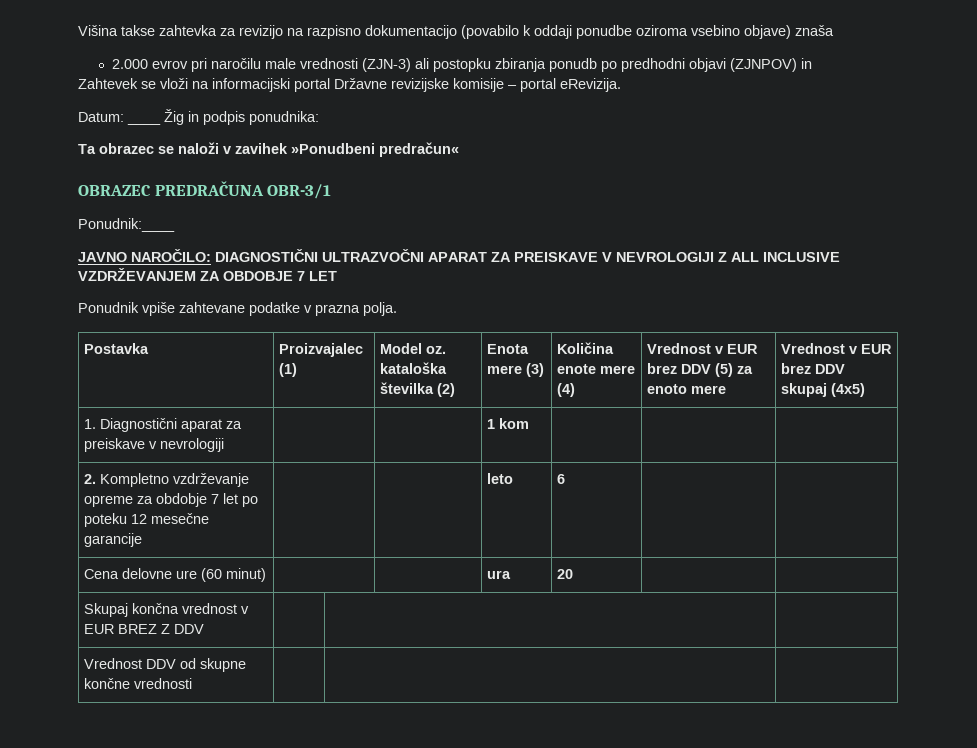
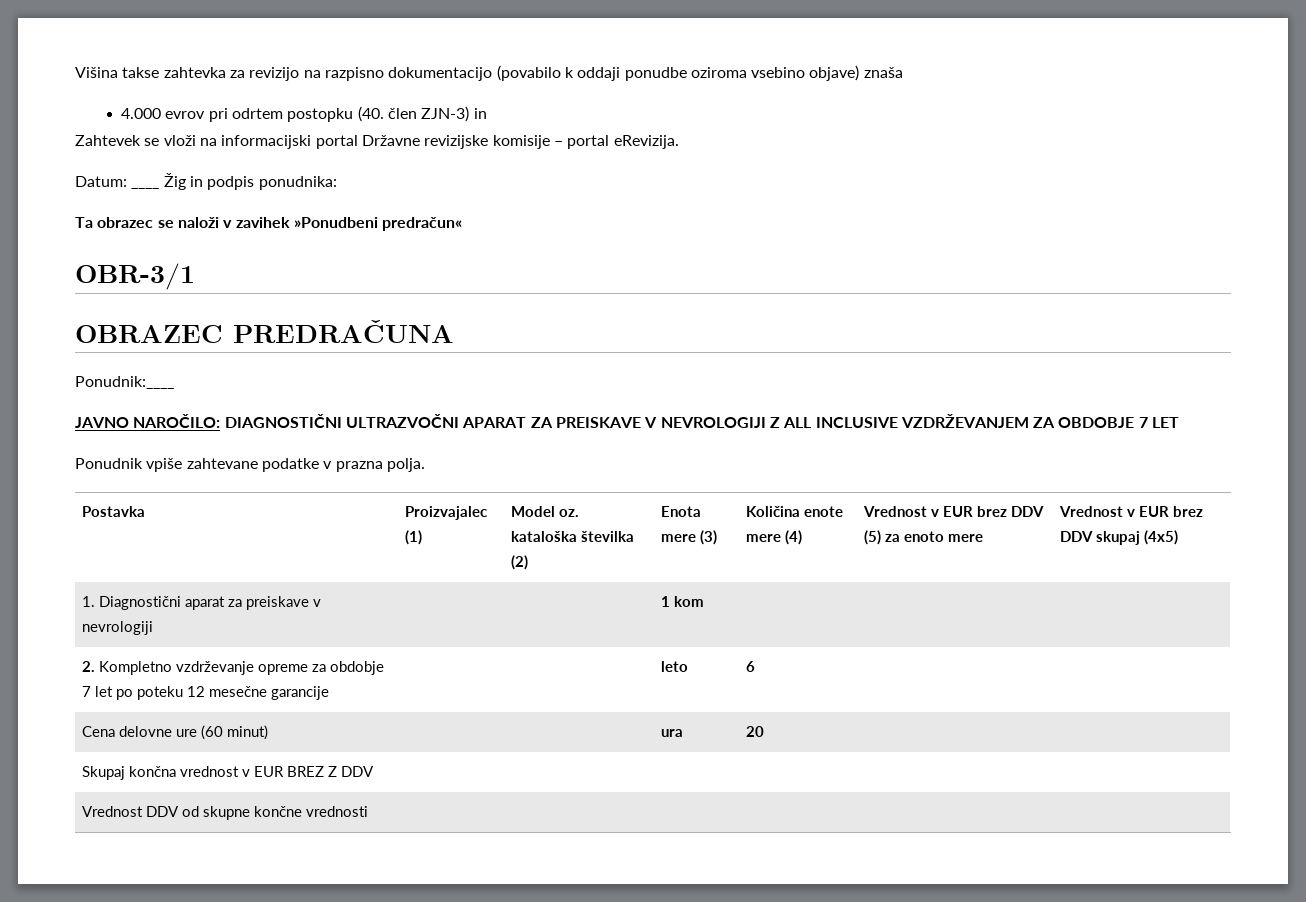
[111,59,148,69] 2.000 -> [121,108,162,119] 4.000
[210,58,797,72] naročilu male vrednosti (ZJN-3) ali postopku zbiranja ponudb po predhodni objavi (ZJNPOV) -> [231,106,470,122] odrtem postopku (40. člen ZJN-3)
(459, 149) none -> [75,263,195,290] // OBR-3/1
[267,184,332,199] OBR-3/1 -> (454, 331) none

